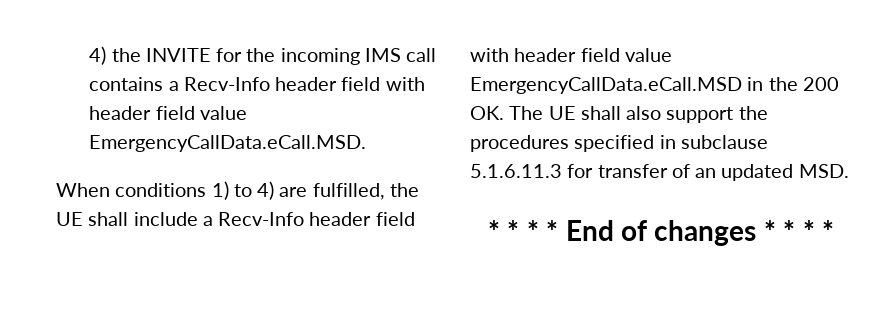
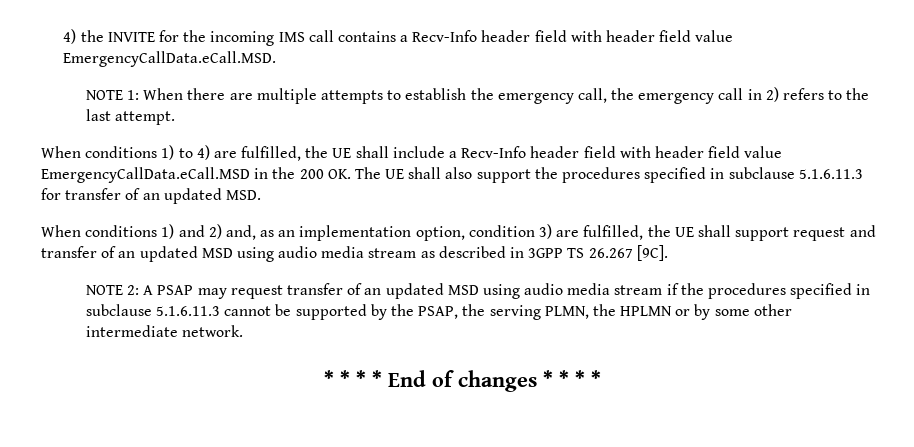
(367, 143) none -> [85,87,870,104] [85,109,176,125] // NOTE 1: When there are multiple attempts to establish the emergency call, the emergency call in 2) refers to the last attempt.
(849, 171) none -> [41,224,876,241] [41,245,668,262] [85,283,871,299] [85,304,792,320] [85,325,244,337] // When conditions 1) and 2) and, as an implementation option, condition 3) are fulfilled, the UE shall support request and transfer of an updated MSD using audio media stream as described in 3GPP TS 26.267 [9C]. // NOTE 2: A PSAP may request transfer of an updated MSD using audio media stream if the procedures specified in subclause 5.1.6.11.3 cannot be supported by the PSAP, the serving PLMN, the HPLMN or by some other intermediate network.

